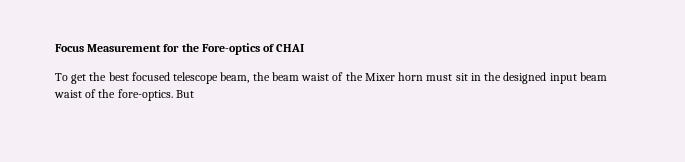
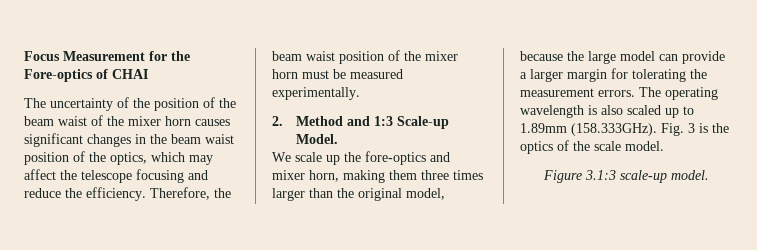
[55,72,250,84] To get the best focused telescope beam, -> [24,97,215,111] The uncertainty of the position of
[364,72,607,84] [54,89,194,101] Mixer horn must sit in the designed input beam waist of the fore-optics. But -> [128,116,230,126] [24,133,234,147] [24,151,213,165] [24,169,208,183] [24,187,231,201] [272,50,458,64] [272,69,403,79] [272,87,360,100] [272,116,450,129] [296,134,339,144] [272,151,450,165] [272,170,483,183] [272,188,445,201] [520,51,725,64] [520,68,707,82] [520,87,718,100] [520,105,694,118] [520,123,729,136] [520,140,664,154] [543,170,709,183] mixer horn causes significant changes in the beam waist position of the optics, which may affect the telescope focusing and reduce the efficiency. Therefore, the beam waist position of the mixer horn must be measured experimentally. // 2. Method and 1:3 Scale-up Model. // We scale up the fore-optics and mixer horn, making them three times larger than the original model, because the large model can provide a larger margin for tolerating the measurement errors. The operating wavelength is also scaled up to 1.89mm (158.333GHz). Fig. 3 is the optics of the scale model. // Figure 3.1:3 scale-up model.

